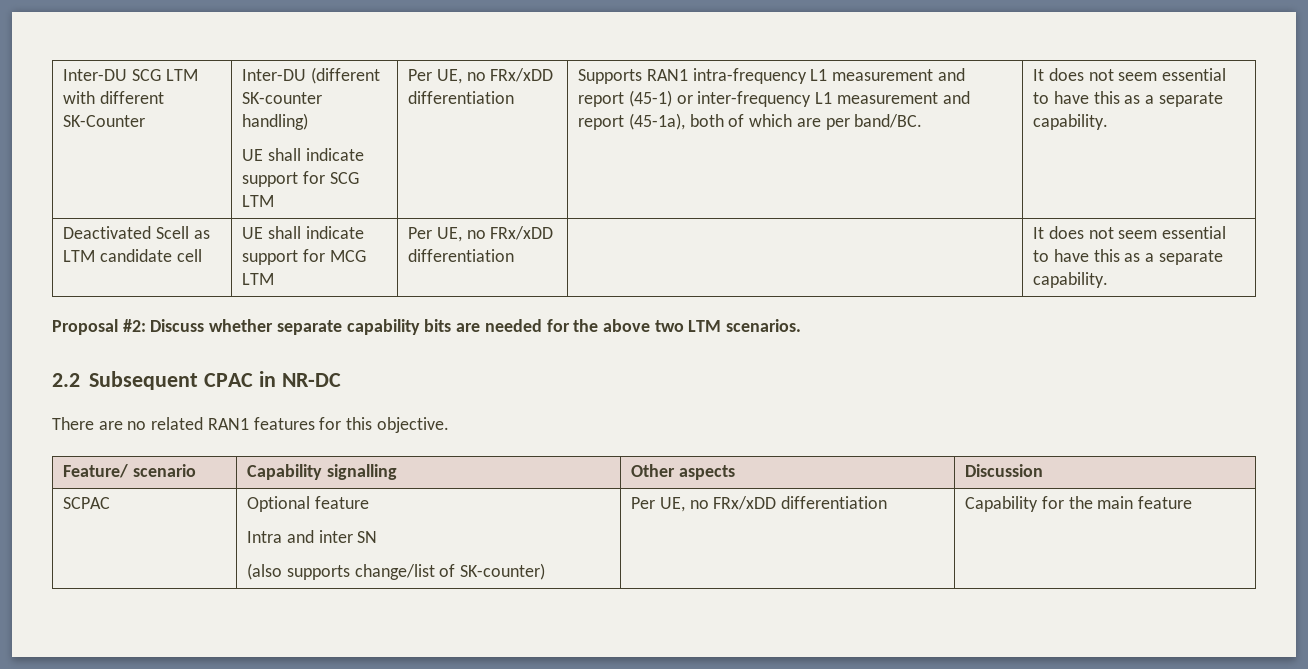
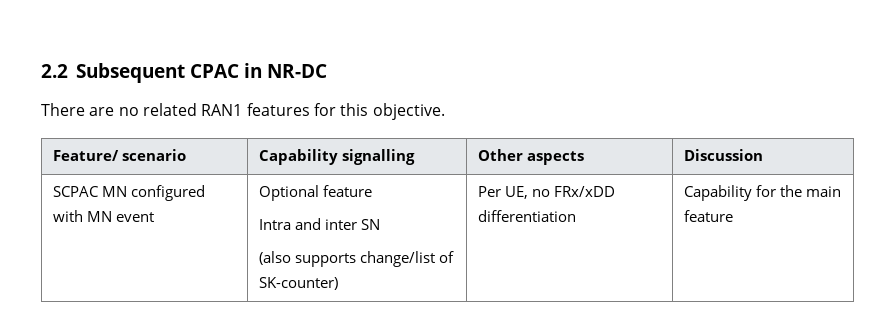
[63,69,198,81] [63,91,164,104] [63,115,146,127] [242,67,380,84] [242,92,323,104] [242,113,309,130] [242,148,364,161] [242,171,359,187] [242,195,275,207] [408,68,554,84] [408,91,515,104] [578,68,965,84] [578,90,970,107] [578,113,923,130] [1033,68,1227,81] [1033,91,1223,107] [1033,114,1109,130] [63,226,210,239] [63,249,202,262] [242,226,364,239] [242,249,366,265] [242,273,275,285] [408,226,554,242] [408,249,515,262] [1033,226,1227,239] [1033,249,1223,265] [1033,272,1109,288] [52,319,802,335] Inter-DU SCG LTM with different SK-Counter | Inter-DU (different SK-counter handling) // UE shall indicate support for SCG LTM | Per UE, no FRx/xDD differentiation | Supports RAN1 intra-frequency L1 measurement and report (45-1) or inter-frequency L1 measurement and report (45-1a), both of which are per band/BC. | It does not seem essential to have this as a separate capability. // Deactivated Scell as LTM candidate cell | UE shall indicate support for MCG LTM | Per UE, no FRx/xDD differentiation | | It does not seem essential to have this as a separate capability. // Proposal #2: Discuss whether separate capability bits are needed for the above two LTM scenarios. // -> (41, 71) none
(111, 503) none -> [102,185,206,201] [53,210,155,222] MN configured with MN event

